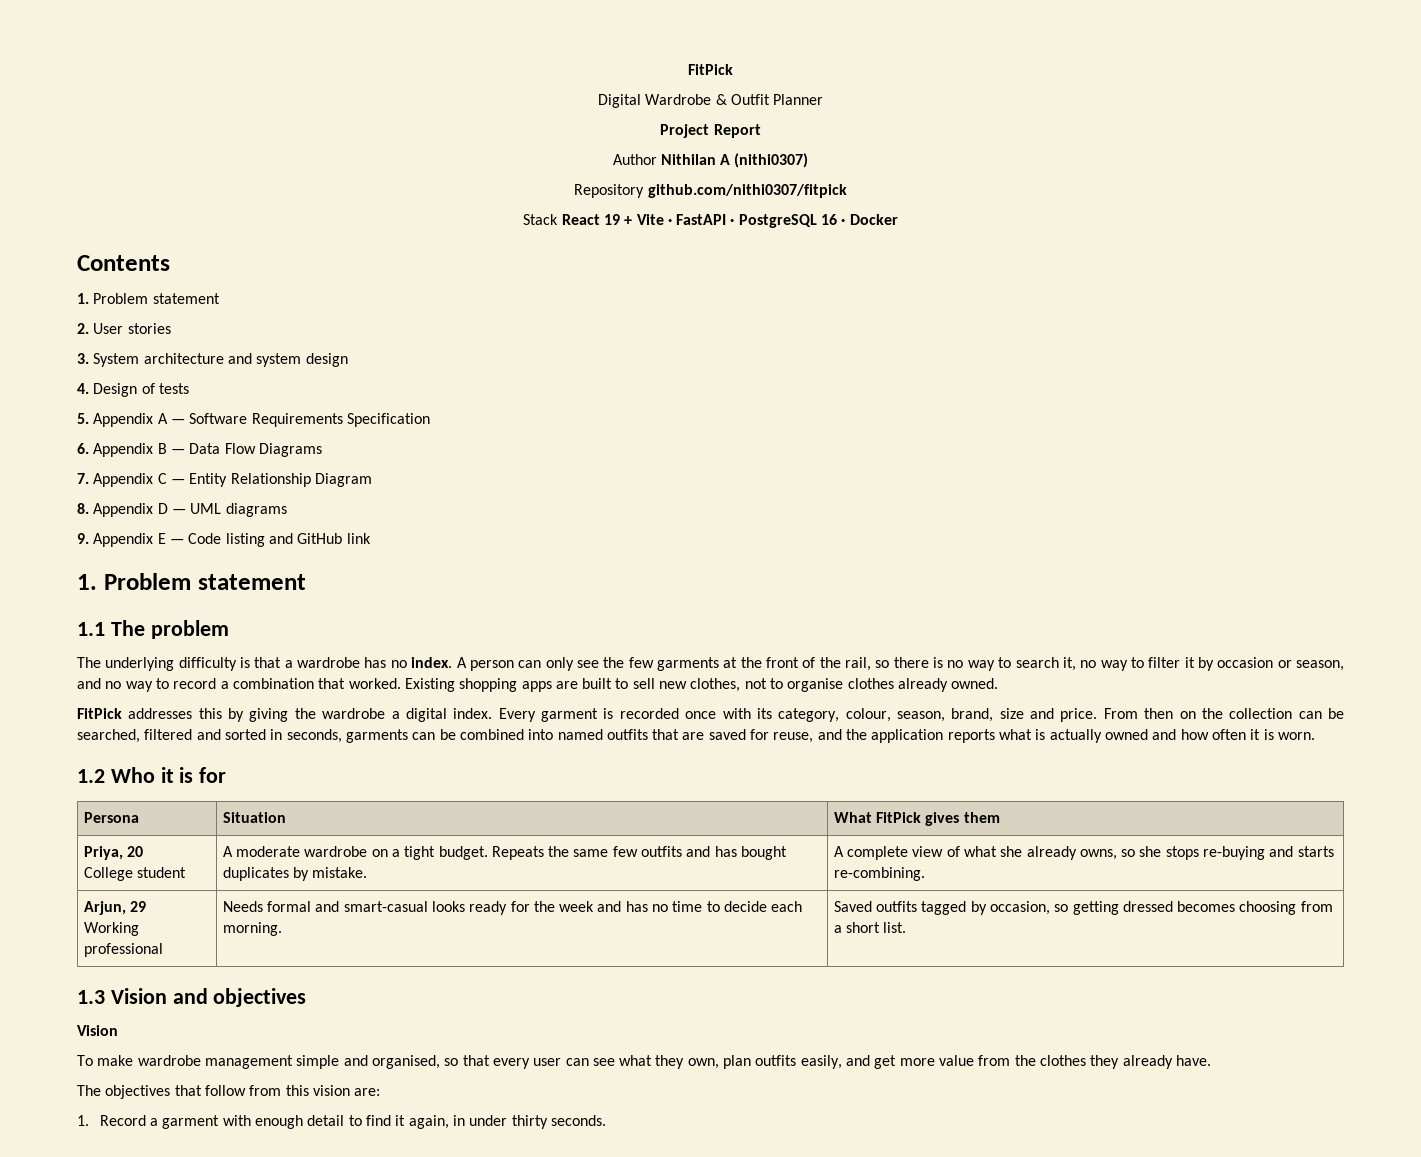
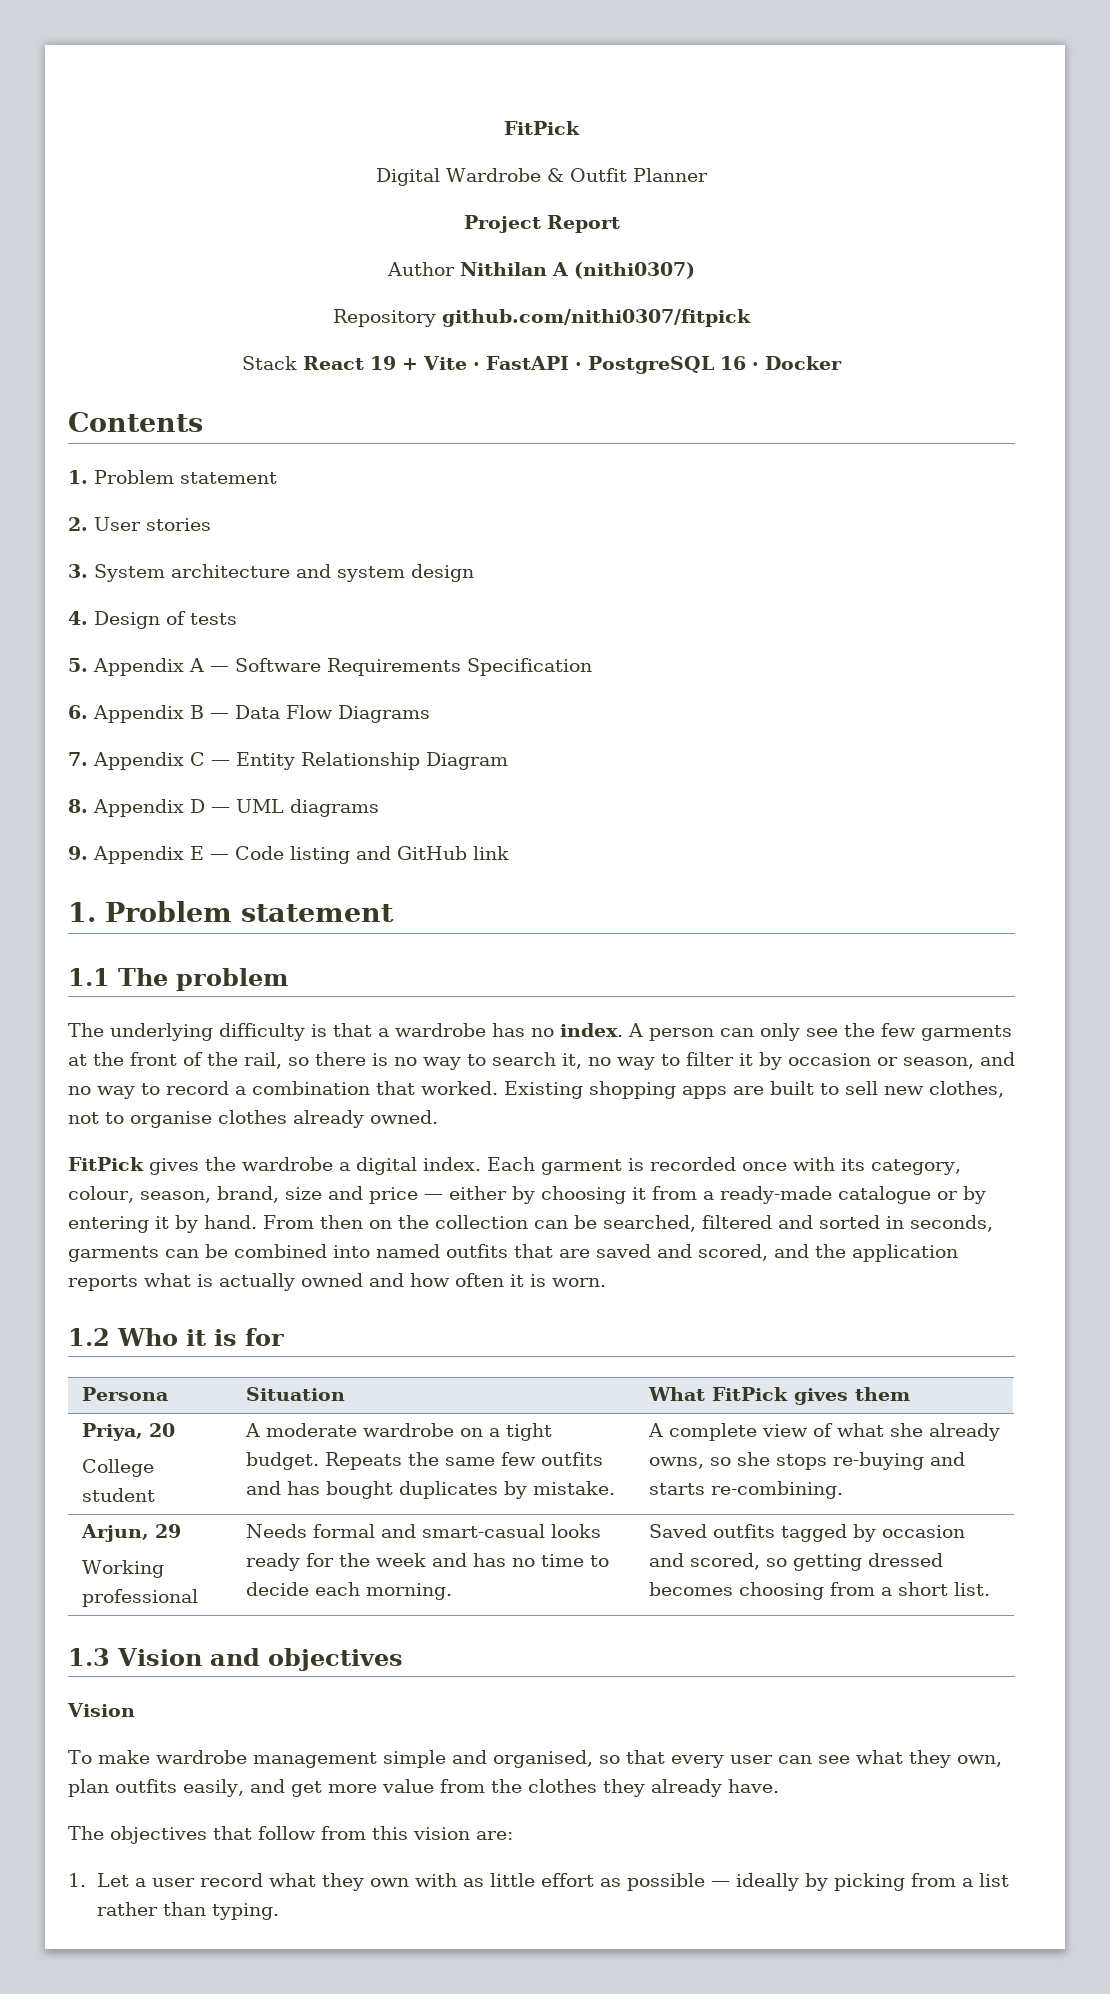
[128,708,289,722] addresses this by giving -> [149,1158,199,1175] gives
[498,708,536,722] Every -> [487,1157,535,1171] Each
[1060,708,1098,722] price. -> [368,1186,986,1204] [68,1215,257,1233] price — either by choosing it from a ready-made catalogue or by entering it by hand.
[750,729,814,743] for reuse, -> [657,1244,768,1261] and scored,
[989,901,1050,915] occasion, -> [881,1525,965,1538] [648,1553,760,1570] occasion and scored,
[99,1115,606,1129] Record a garment with enough detail to find it again, in under thirty seconds. -> [97,1873,1010,1891] [97,1902,280,1920] Let a user record what they own with as little effort as possible — ideally by picking from a list rather than typing.

